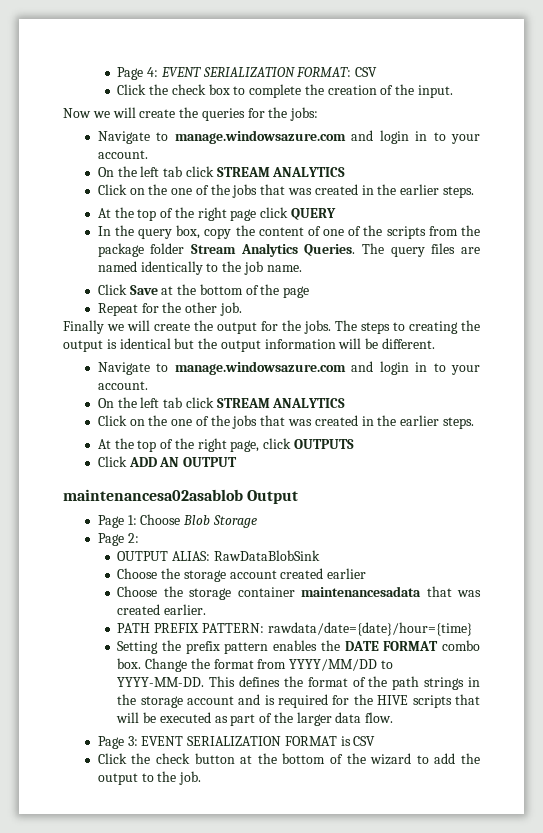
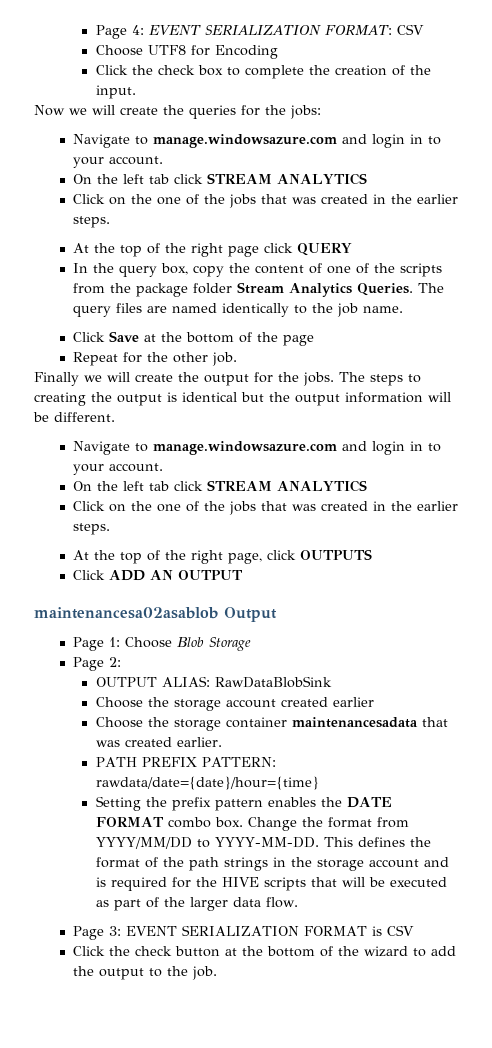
(378, 72) none -> [95,45,278,59] // Choose UTF8 for Encoding

